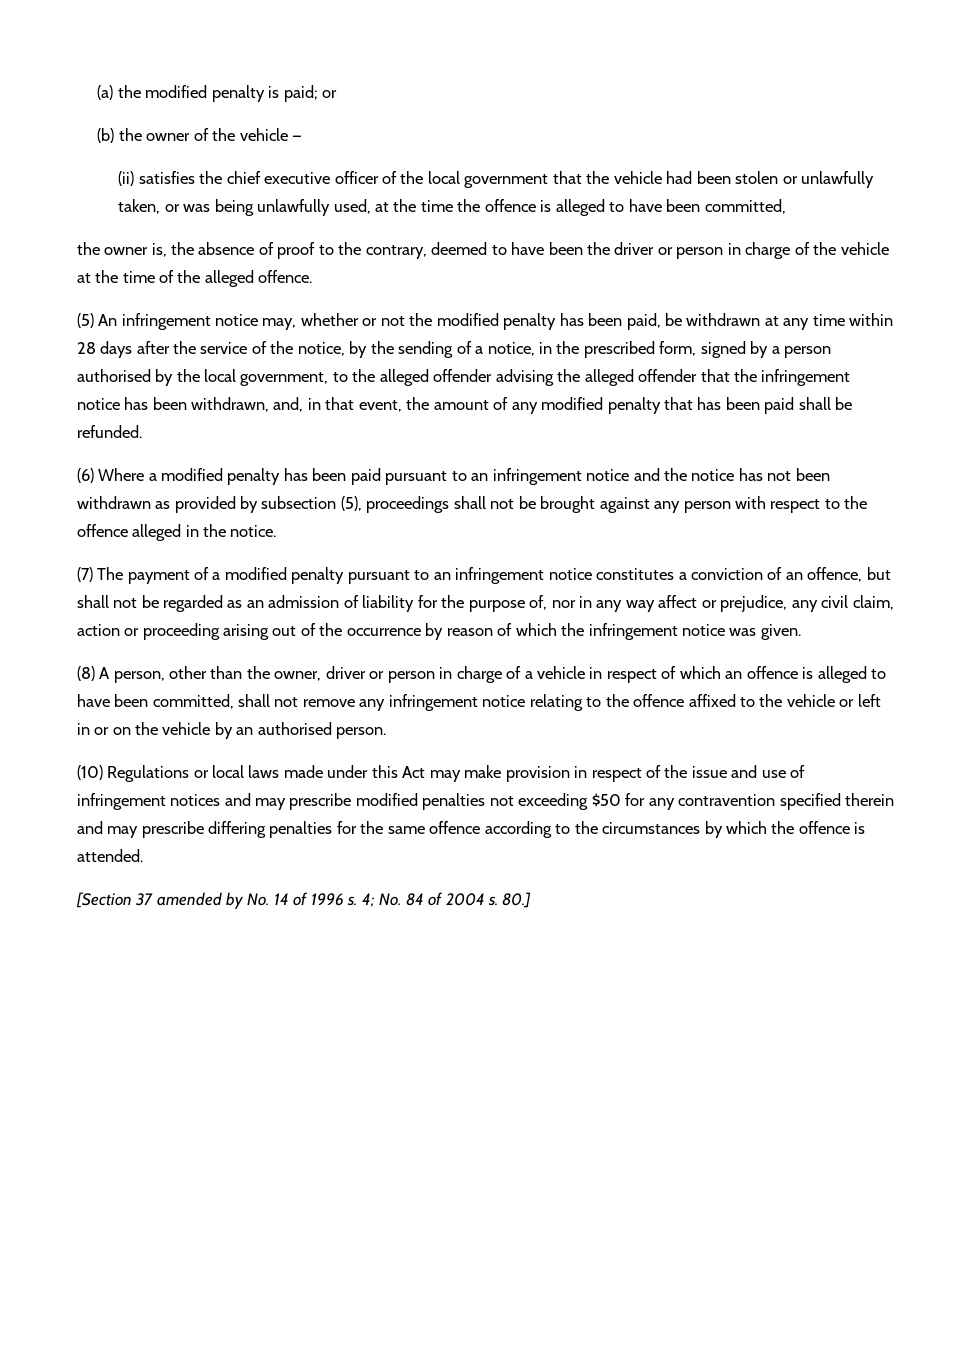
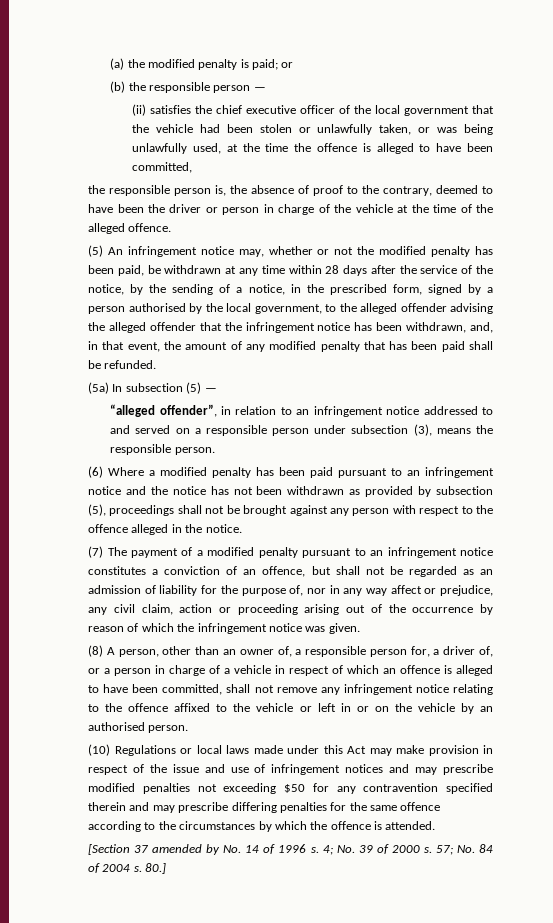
[146,128,288,141] owner of the vehicle -> [148,82,251,93] responsible person
[104,247,149,255] owner -> [109,185,212,196] responsible person
(142, 431) none -> [88,382,217,394] [110,404,493,417] [110,424,493,436] [110,444,215,455] // (5a) In subsection (5) — // “alleged offender”, in relation to an infringement notice addressed to and served on a responsible person under subsection (3), means the responsible person.
[246,666,385,681] the owner, driver or -> [222,646,493,657] [88,668,111,674] an owner of, a responsible person for, a driver of, or a
(402, 899) none -> [358,844,475,855] 39 of 2000 s. 57; No.

